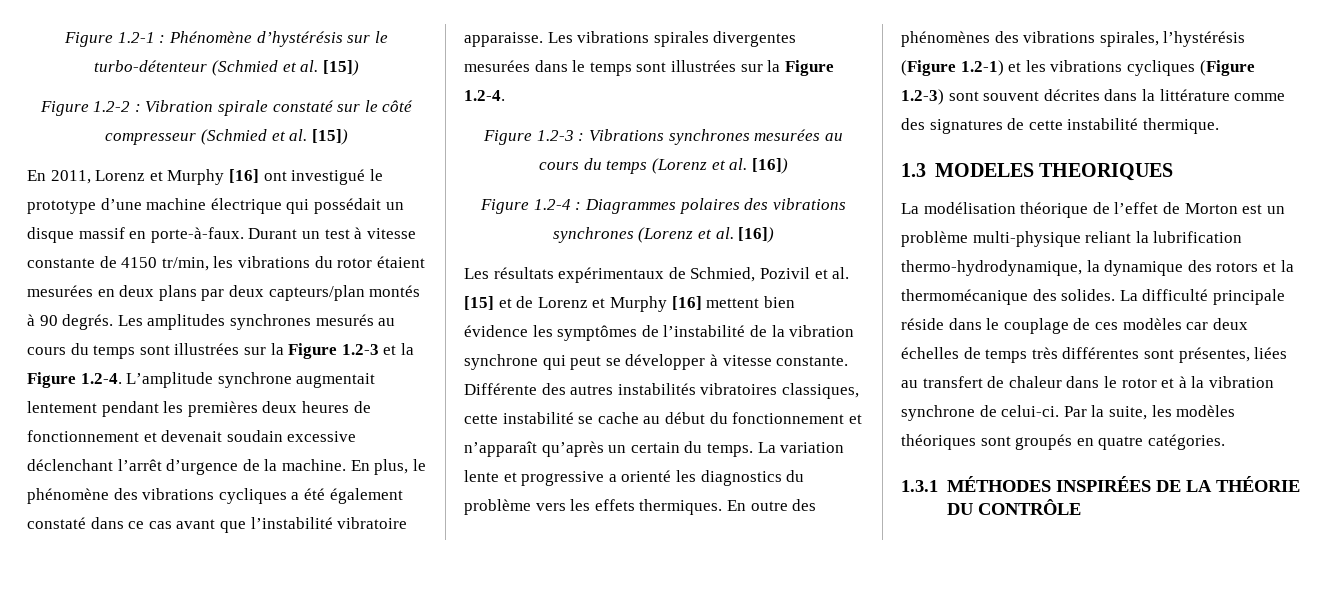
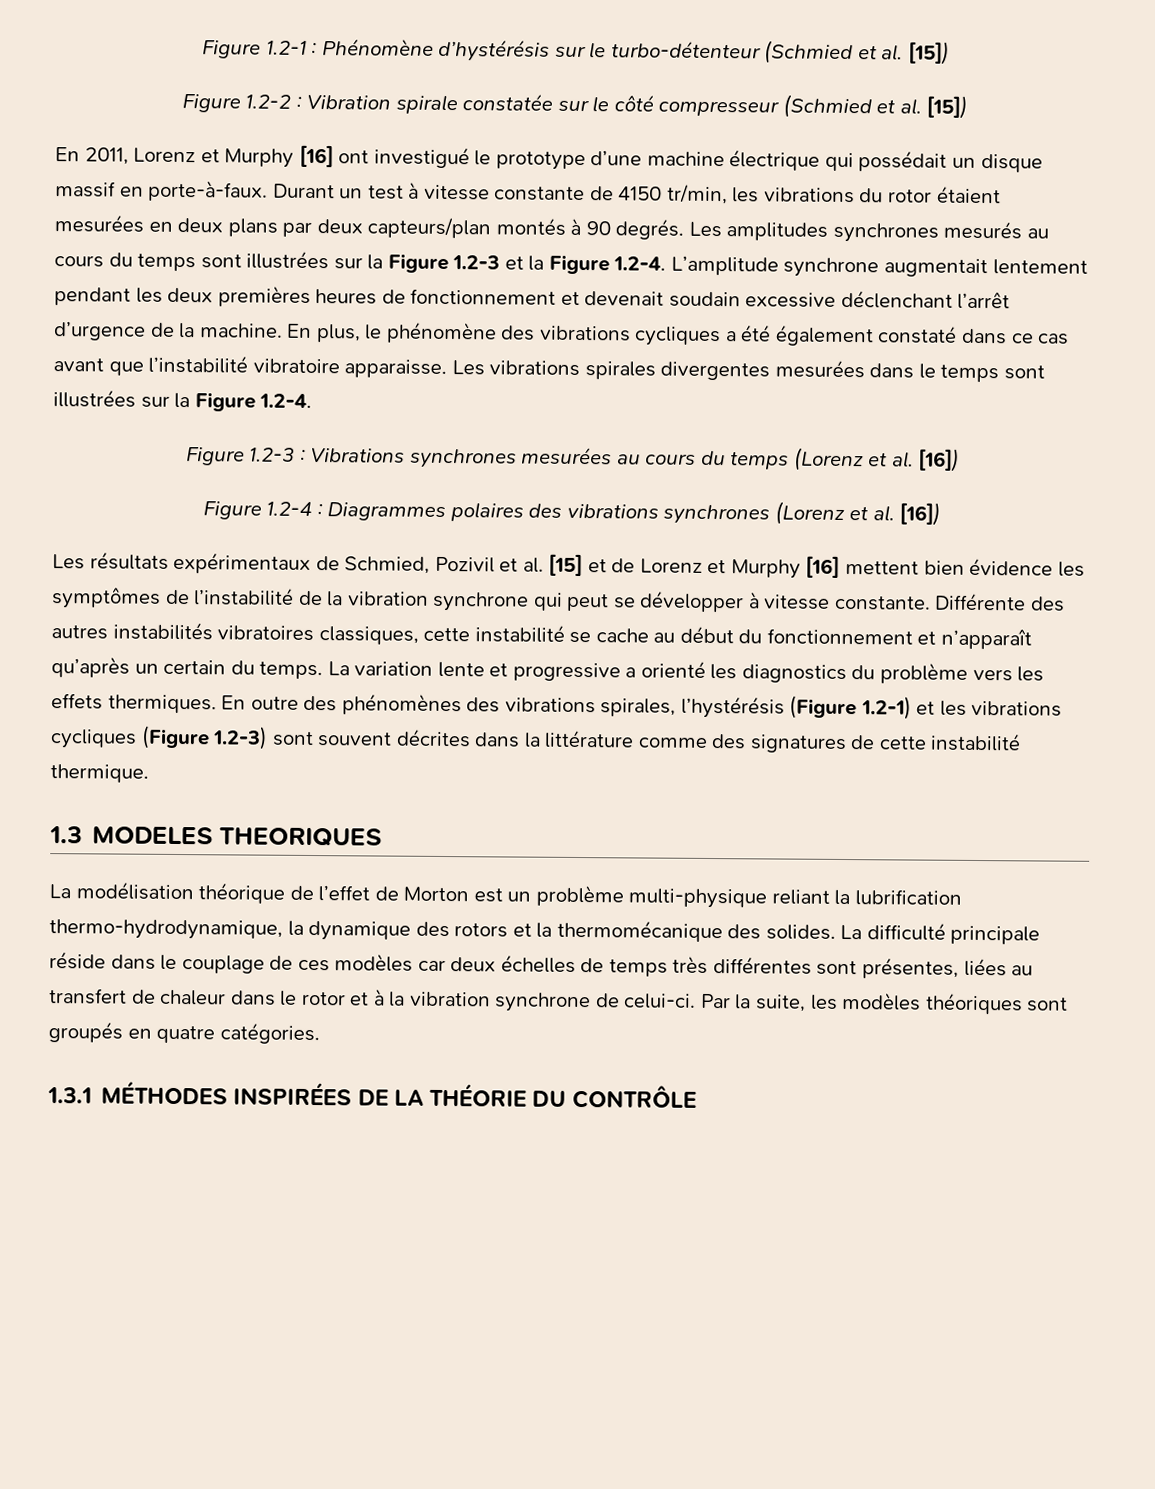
[272,100,334,112] constaté -> [462,93,554,111] constatée
[187,401,298,417] premières deux -> [167,285,311,307] deux premières

